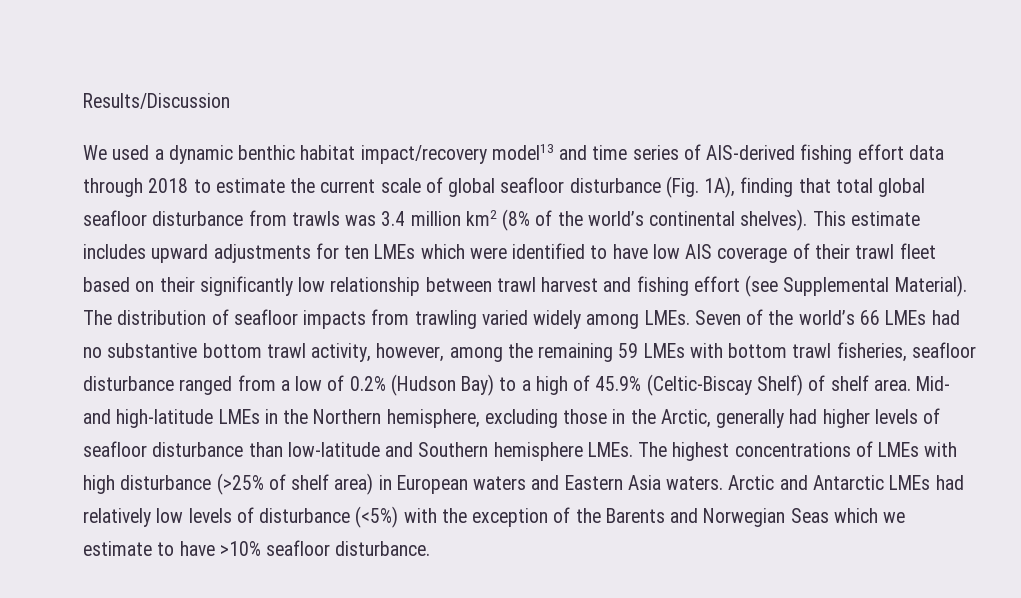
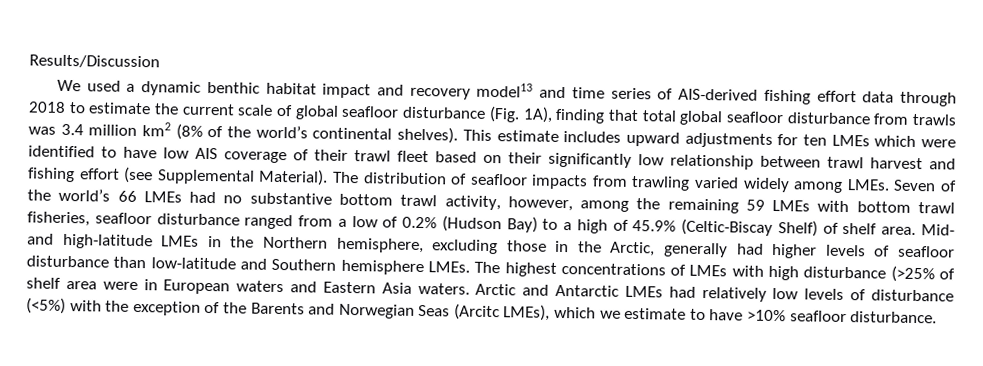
[360,145,487,164] impact/recovery -> [322,83,471,100] impact and recovery
[334,473,374,495] area) -> [65,280,138,291] area were
(829, 515) none -> [453,303,551,321] (Arcitc LMEs),

